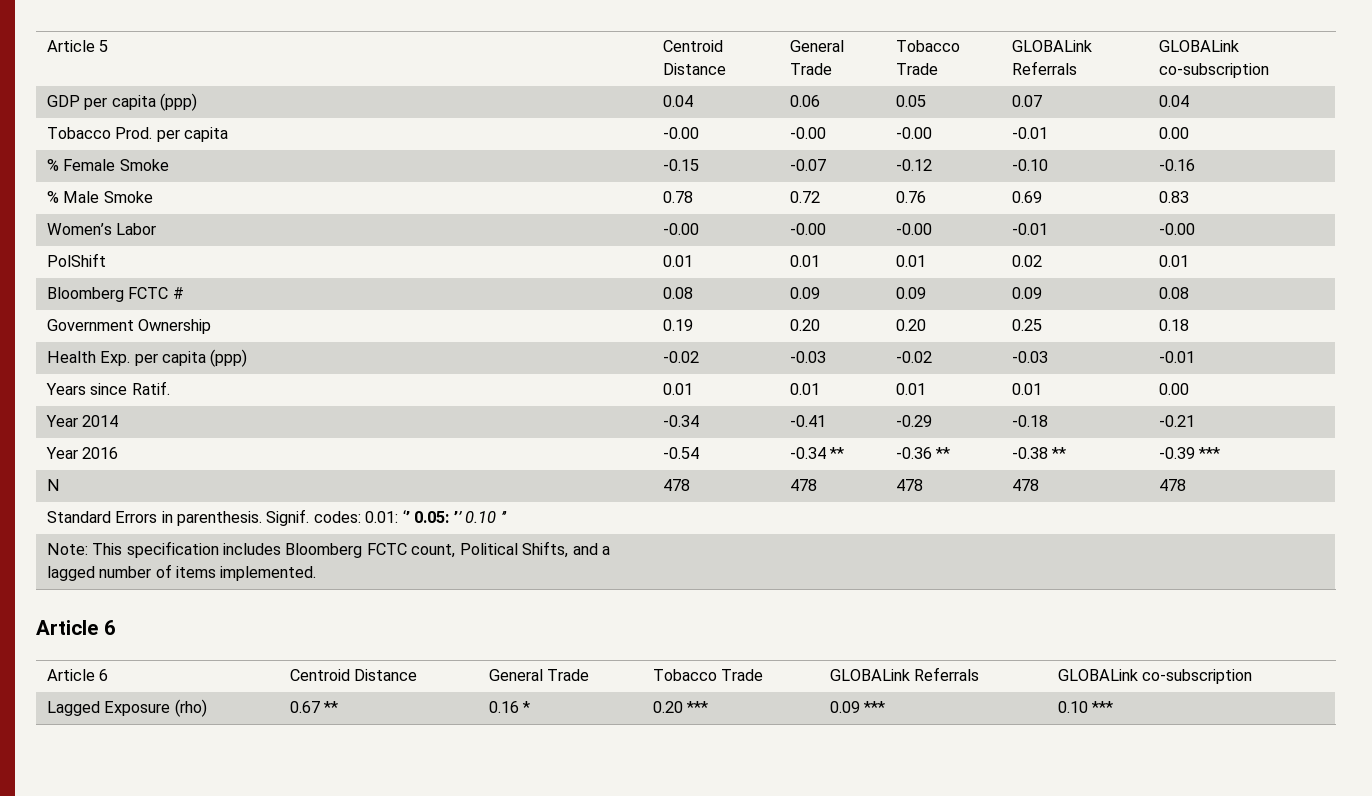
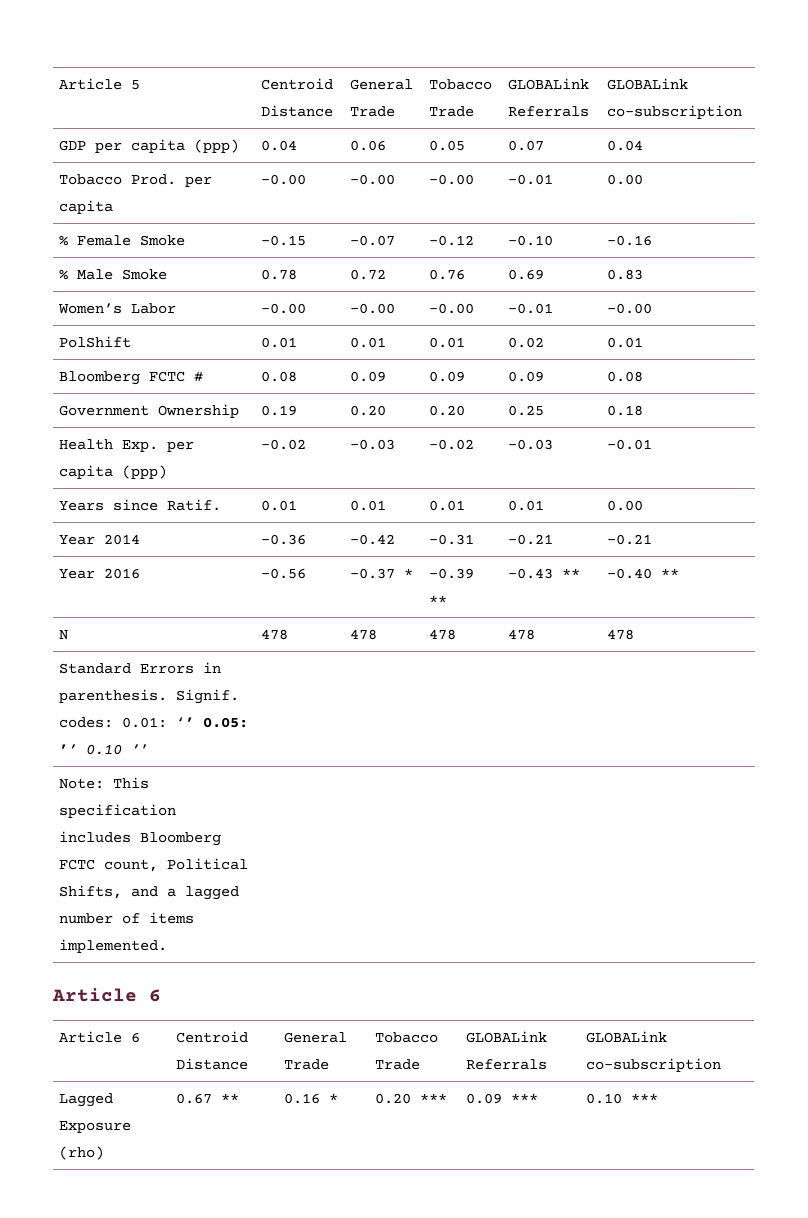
[662,415,699,427] [789,415,826,427] [895,415,932,427] [1011,415,1048,427] -0.34 | -0.41 | -0.29 | -0.18 -> [261,534,307,545] [350,534,396,545] [429,534,475,545] [508,534,554,545] -0.36 | -0.42 | -0.31 | -0.21
[662,447,699,459] [789,447,845,459] [895,447,951,459] [1011,447,1067,459] [1158,447,1221,459] -0.54 | -0.34 ** | -0.36 ** | -0.38 ** | -0.39 *** -> [261,568,307,579] [350,568,414,579] [429,568,475,579] [429,595,448,605] [508,568,581,579] [607,568,680,579] -0.56 | -0.37 * | -0.39 ** | -0.43 ** | -0.40 **

